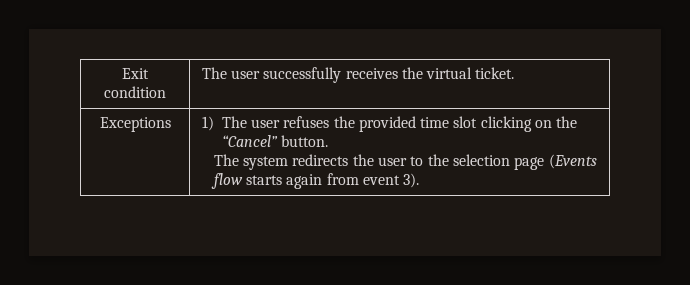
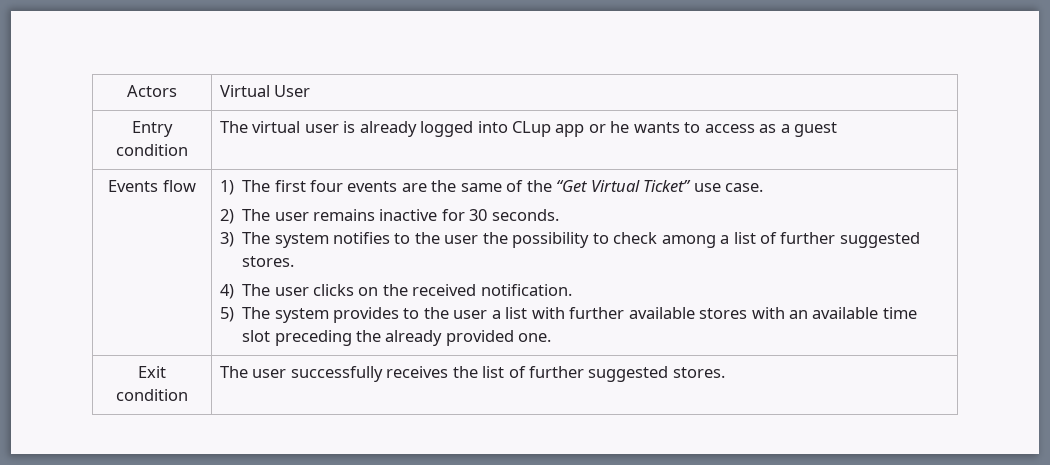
(122, 73) none -> [127,85,177,97] [219,85,311,97] [132,121,173,137] [116,144,188,156] [219,121,838,137] [108,180,196,192] [219,180,764,195] [219,209,559,224] [219,232,920,248] [242,256,295,267] [219,284,572,299] [219,307,917,323] [242,330,552,346] Actors | Virtual User // Entry condition | The virtual user is already logged into CLup app or he wants to access as a guest // Events flow | 1) The first four events are the same of the “Get Virtual Ticket” use case. // 2) The user remains inactive for 30 seconds. // 3) The system notifies to the user the possibility to check among a list of further suggested stores. // 4) The user clicks on the received notification. // 5) The system provides to the user a list with further available stores with an available time slot preceding the already provided one. //
[426,67,515,79] [99,117,171,132] [201,116,578,132] [221,135,328,147] [213,154,597,170] [210,173,420,189] virtual ticket. // Exceptions | 1) The user refuses the provided time slot clicking on the “Cancel” button. // The system redirects the user to the selection page (Events flow starts again from event 3). -> [482,366,725,382] list of further suggested stores.

